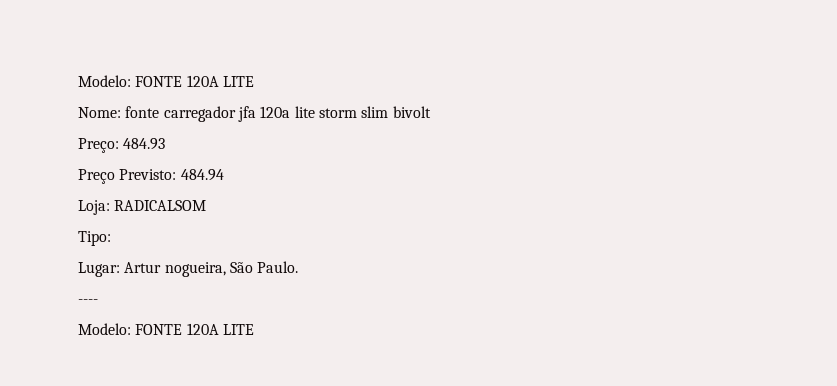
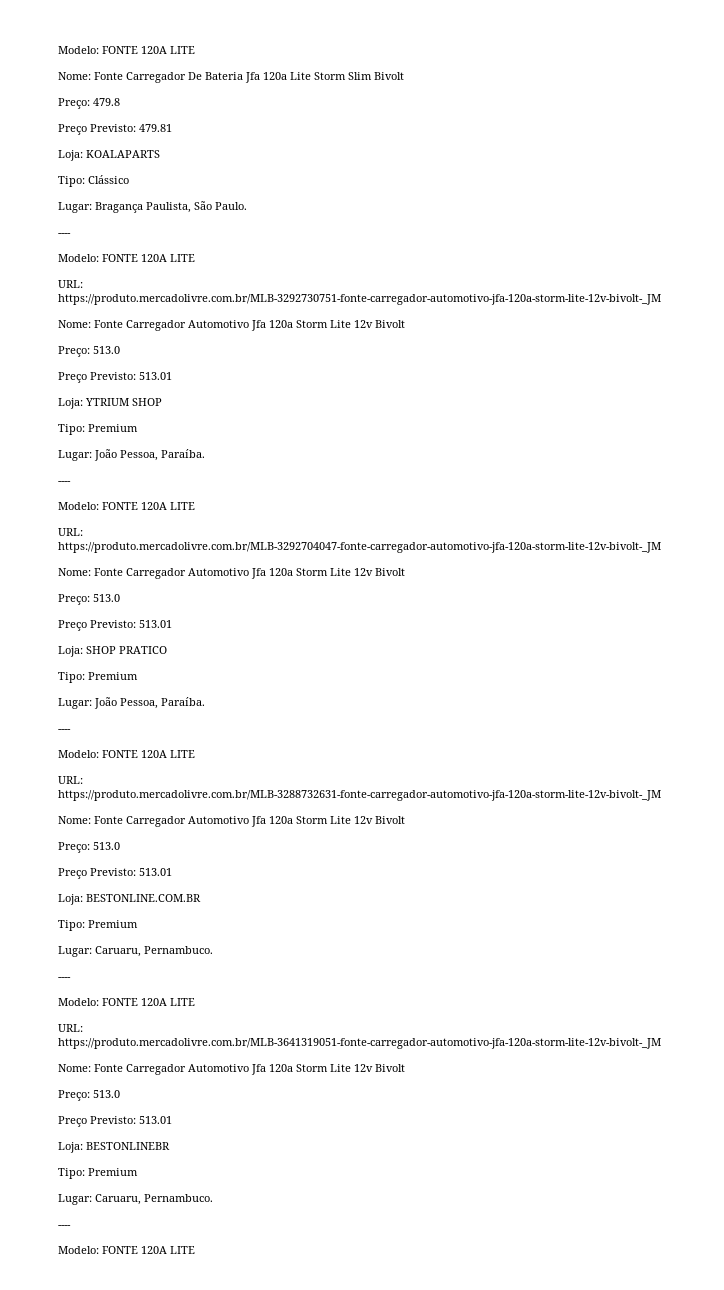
[125,106,431,122] [78,138,166,153] [78,169,224,184] [78,200,207,215] [78,231,111,246] [78,262,226,277] fonte carregador jfa 120a lite storm slim bivolt // Preço: 484.93 // Preço Previsto: 484.94 // Loja: RADICALSOM // Tipo: // Lugar: Artur nogueira, -> [94,72,404,83] [58,98,120,109] [58,124,172,135] [58,150,160,161] [58,175,129,187] [58,202,191,213] Fonte Carregador De Bateria Jfa 120a Lite Storm Slim Bivolt // Preço: 479.8 // Preço Previsto: 479.81 // Loja: KOALAPARTS // Tipo: Clássico // Lugar: Bragança Paulista,
(254, 329) none -> [58,280,83,288] [58,294,661,305] [58,320,405,331] [58,346,120,357] [58,372,172,383] [58,398,162,409] [58,424,138,435] [58,449,205,461] [58,481,71,484] [58,502,195,510] [58,528,83,536] [58,542,661,553] [58,568,405,579] [58,594,120,605] [58,620,172,631] [58,646,167,657] [58,672,138,683] [58,697,205,709] [58,729,71,732] [58,750,195,758] [58,776,83,784] [58,790,661,801] [58,816,405,827] [58,842,120,853] [58,868,172,879] [58,894,201,905] [58,920,138,931] [58,946,213,957] [58,977,71,980] [58,998,195,1006] [58,1024,83,1032] [58,1038,661,1049] [58,1064,405,1075] [58,1090,120,1101] [58,1116,172,1127] [58,1142,170,1153] [58,1168,138,1179] [58,1194,213,1205] [58,1225,71,1228] [58,1246,195,1254] // URL: https://produto.mercadolivre.com.br/MLB-3292730751-fonte-carregador-automotivo-jfa-120a-storm-lite-12v-bivolt-_JM // Nome: Fonte Carregador Automotivo Jfa 120a Storm Lite 12v Bivolt // Preço: 513.0 // Preço Previsto: 513.01 // Loja: YTRIUM SHOP // Tipo: Premium // Lugar: João Pessoa, Paraíba. // ---- // Modelo: FONTE 120A LITE // URL: https://produto.mercadolivre.com.br/MLB-3292704047-fonte-carregador-automotivo-jfa-120a-storm-lite-12v-bivolt-_JM // Nome: Fonte Carregador Automotivo Jfa 120a Storm Lite 12v Bivolt // Preço: 513.0 // Preço Previsto: 513.01 // Loja: SHOP PRATICO // Tipo: Premium // Lugar: João Pessoa, Paraíba. // ---- // Modelo: FONTE 120A LITE // URL: https://produto.mercadolivre.com.br/MLB-3288732631-fonte-carregador-automotivo-jfa-120a-storm-lite-12v-bivolt-_JM // Nome: Fonte Carregador Automotivo Jfa 120a Storm Lite 12v Bivolt // Preço: 513.0 // Preço Previsto: 513.01 // Loja: BESTONLINE.COM.BR // Tipo: Premium // Lugar: Caruaru, Pernambuco. // ---- // Modelo: FONTE 120A LITE // URL: https://produto.mercadolivre.com.br/MLB-3641319051-fonte-carregador-automotivo-jfa-120a-storm-lite-12v-bivolt-_JM // Nome: Fonte Carregador Automotivo Jfa 120a Storm Lite 12v Bivolt // Preço: 513.0 // Preço Previsto: 513.01 // Loja: BESTONLINEBR // Tipo: Premium // Lugar: Caruaru, Pernambuco. // ---- // Modelo: FONTE 120A LITE

